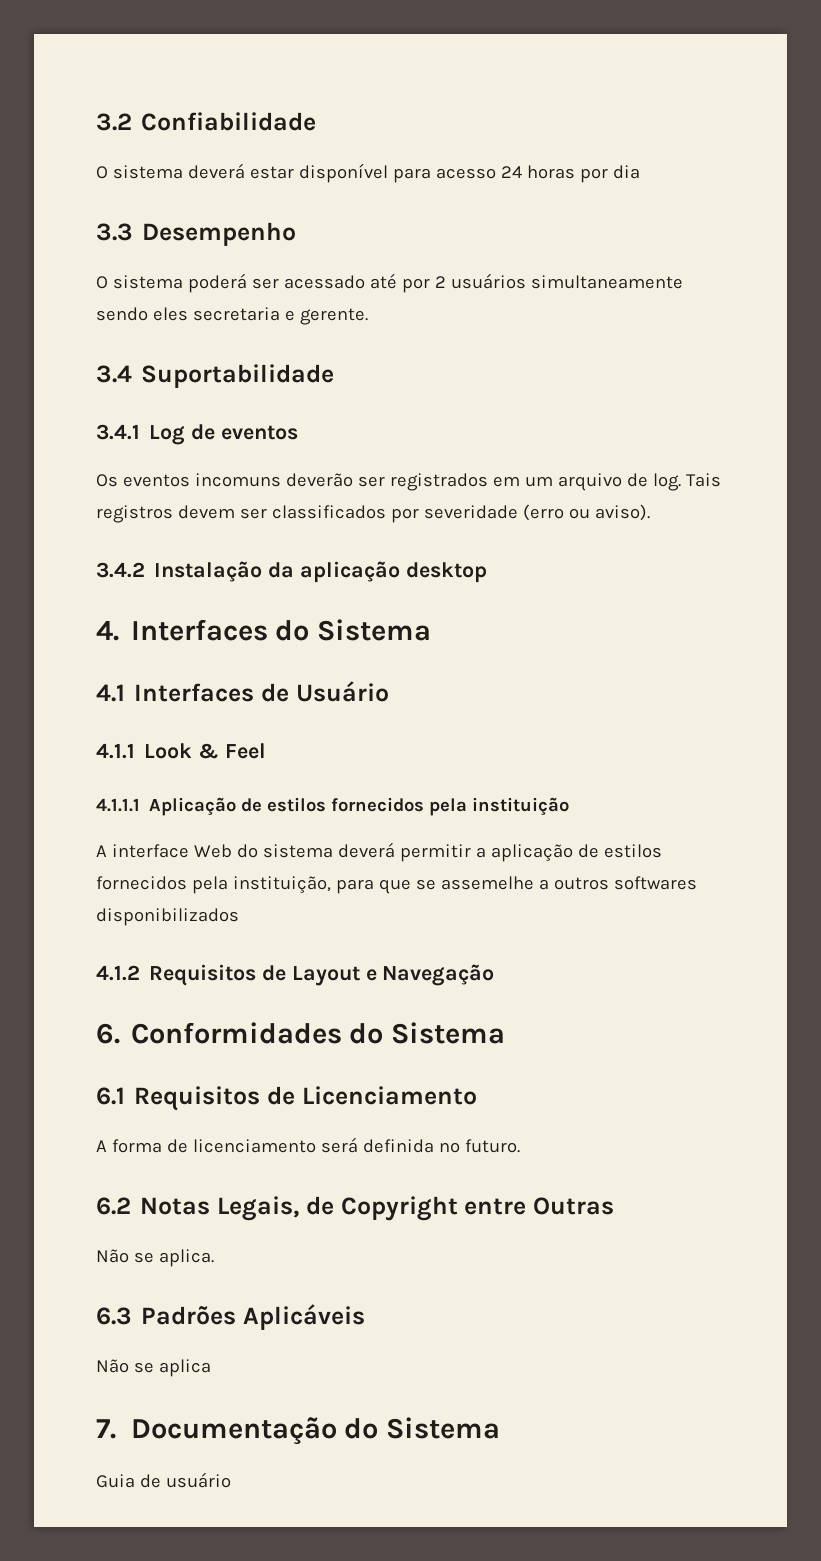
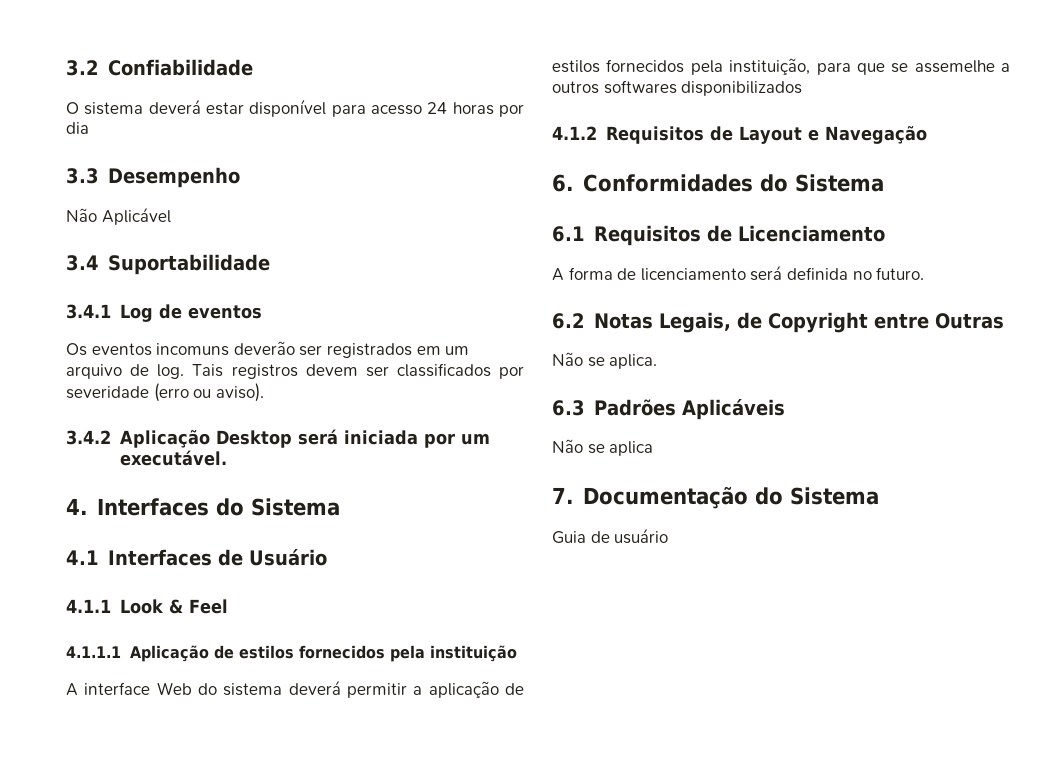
[96,273,683,293] [96,307,368,325] O sistema poderá ser acessado até por 2 usuários simultaneamente sendo eles secretaria e gerente. -> [66,207,171,225] Não Aplicável
[154,561,487,583] Instalação da aplicação desktop -> [119,429,490,448] [119,450,227,466] Aplicação Desktop será iniciada por um executável.

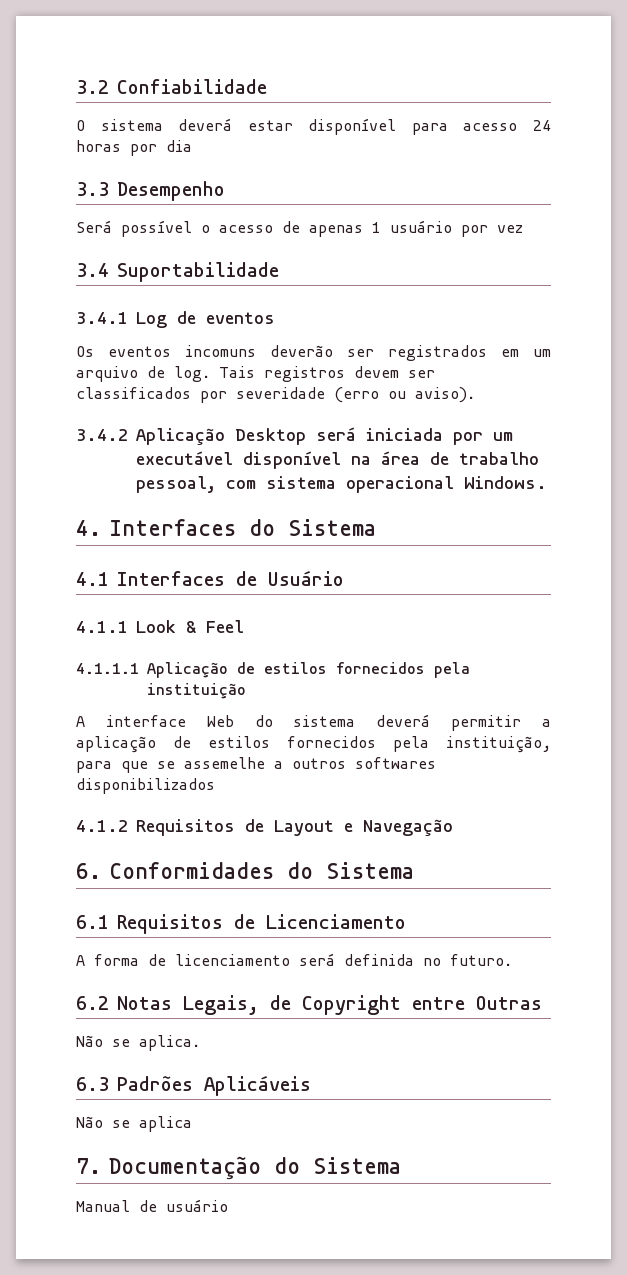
[66,207,171,225] Não Aplicável -> [76,220,523,237] Será possível o acesso de apenas 1 usuário por vez
[119,450,227,466] executável. -> [136,451,539,469] [136,476,547,493] executável disponível na área de trabalho pessoal, com sistema operacional Windows.
[552,531,586,544] Guia -> [76,1200,130,1212] Manual

